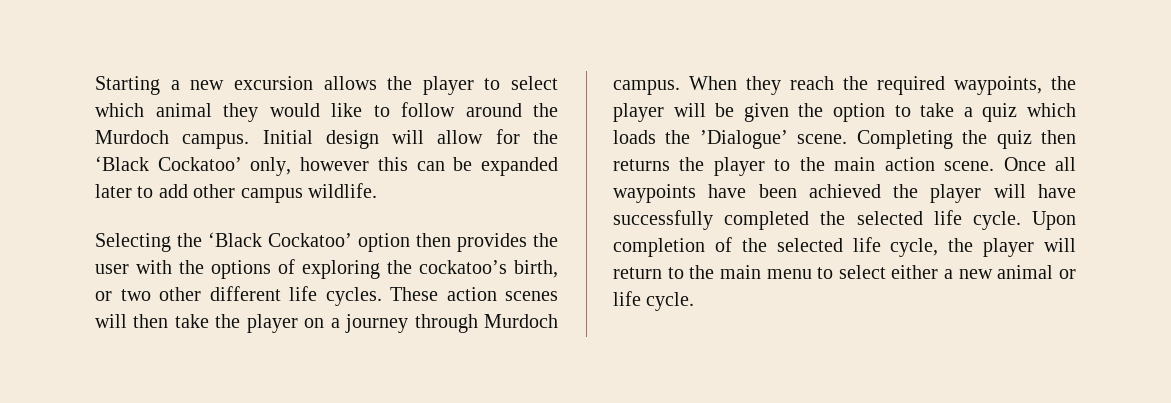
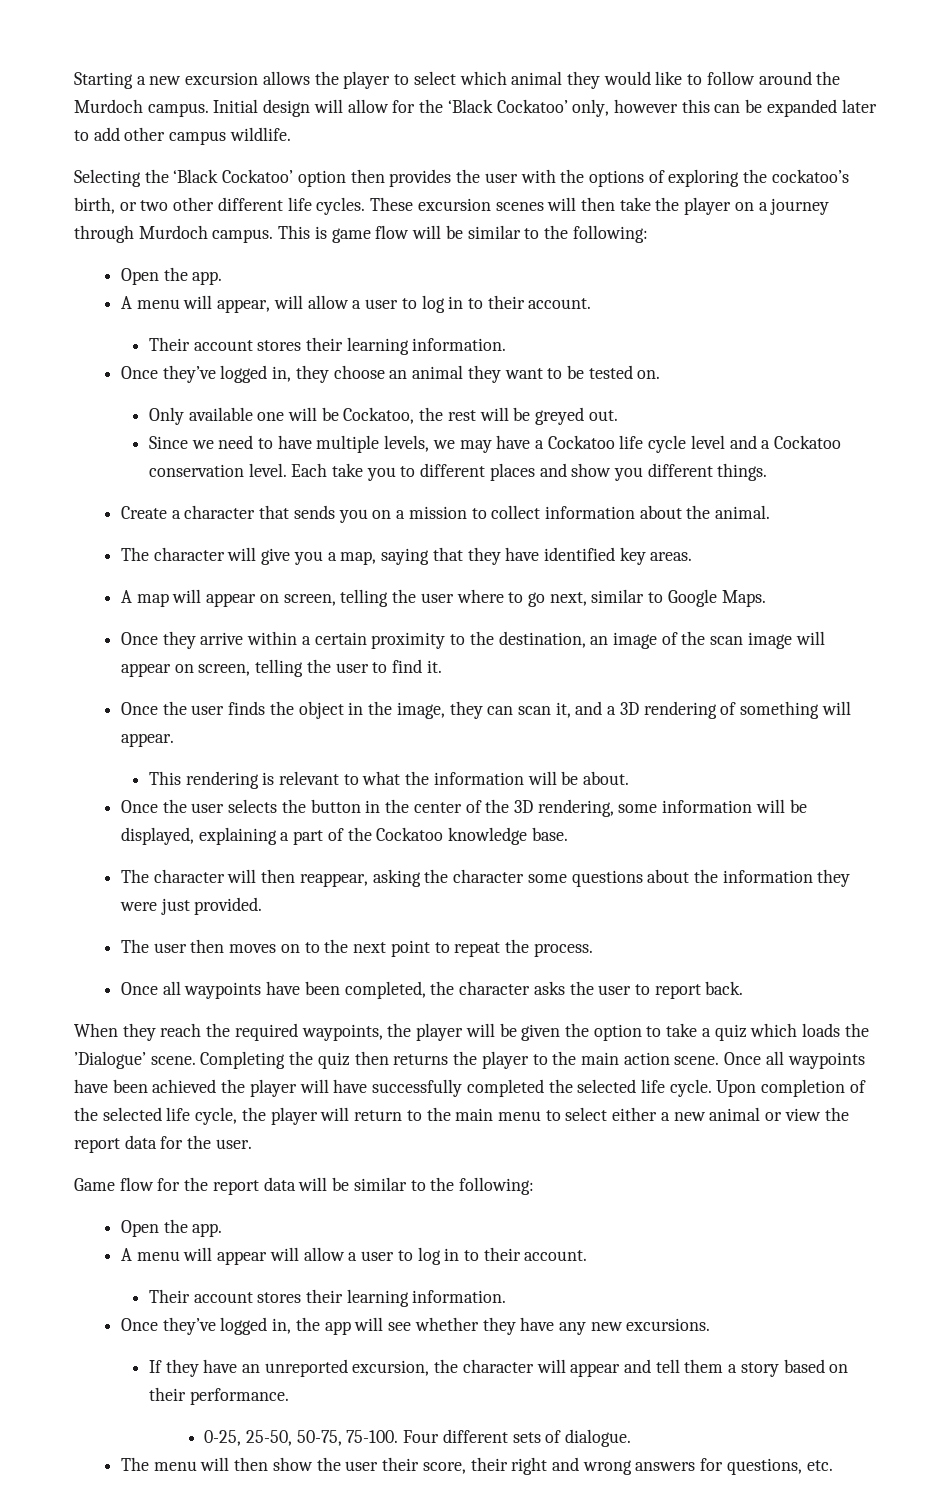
[446,287,497,301] action -> [417,198,491,211] excursion
(680, 87) none -> [278,225,648,243] [121,267,223,285] [121,295,592,313] [148,337,507,355] [121,365,661,383] [148,407,618,425] [148,435,842,453] [148,463,768,481] [121,505,771,523] [121,547,693,565] [121,589,766,607] [121,631,825,649] [121,659,442,677] [121,701,851,719] [121,733,175,747] [148,771,630,789] [121,799,807,817] [121,827,568,845] [121,869,851,887] [120,897,263,915] [121,939,593,957] [121,981,744,999] This is game flow will be similar to the following: // Open the app. // A menu will appear, will allow a user to log in to their account. // Their account stores their learning information. // Once they’ve logged in, they choose an animal they want to be tested on. // Only available one will be Cockatoo, the rest will be greyed out. // Since we need to have multiple levels, we may have a Cockatoo life cycle level and a Cockatoo conservation level. Each take you to different places and show you different things. // Create a character that sends you on a mission to collect information about the animal. // The character will give you a map, saying that they have identified key areas. // A map will appear on screen, telling the user where to go next, similar to Google Maps. // Once they arrive within a certain proximity to the destination, an image of the scan image will appear on screen, telling the user to find it. // Once the user finds the object in the image, they can scan it, and a 3D rendering of something will appear. // This rendering is relevant to what the information will be about. // Once the user selects the button in the center of the 3D rendering, some information will be displayed, explaining a part of the Cockatoo knowledge base. // The character will then reappear, asking the character some questions about the information they were just provided. // The user then moves on to the next point to repeat the process. // Once all waypoints have been completed, the character asks the user to report back. //
[613,291,695,311] life cycle. -> [784,1107,849,1121] [74,1135,252,1153] [74,1177,534,1195] [121,1219,223,1237] [121,1247,588,1265] [148,1289,507,1307] [121,1317,711,1335] [148,1359,849,1377] [148,1387,289,1405] [204,1429,632,1447] [121,1457,833,1475] view the report data for the user. // Game flow for the report data will be similar to the following: // Open the app. // A menu will appear will allow a user to log in to their account. // Their account stores their learning information. // Once they’ve logged in, the app will see whether they have any new excursions. // If they have an unreported excursion, the character will appear and tell them a story based on their performance. // 0-25, 25-50, 50-75, 75-100. Four different sets of dialogue. // The menu will then show the user their score, their right and wrong answers for questions, etc.

